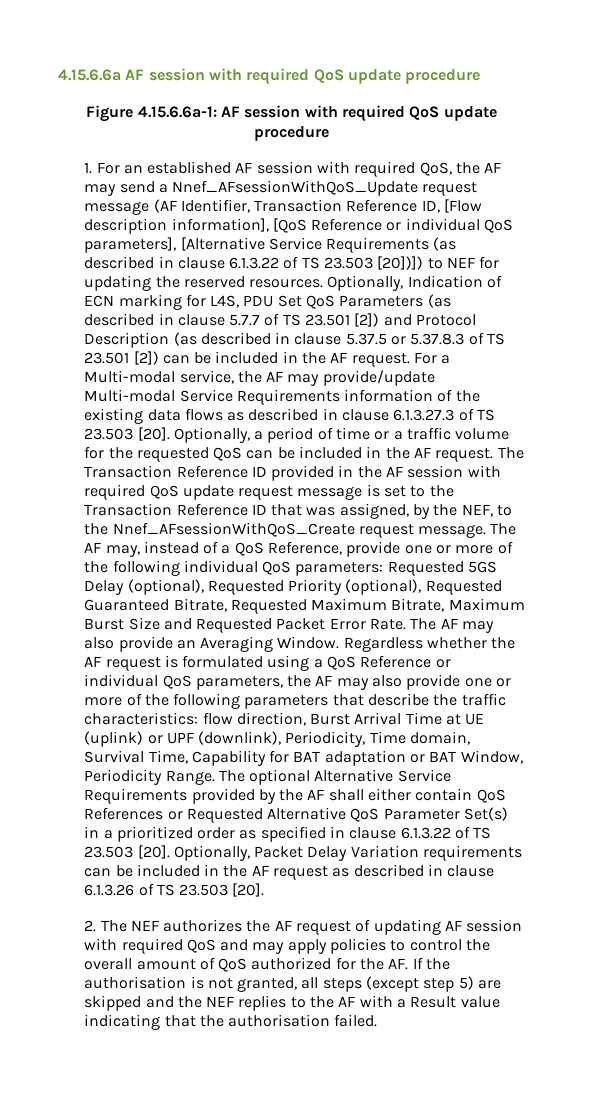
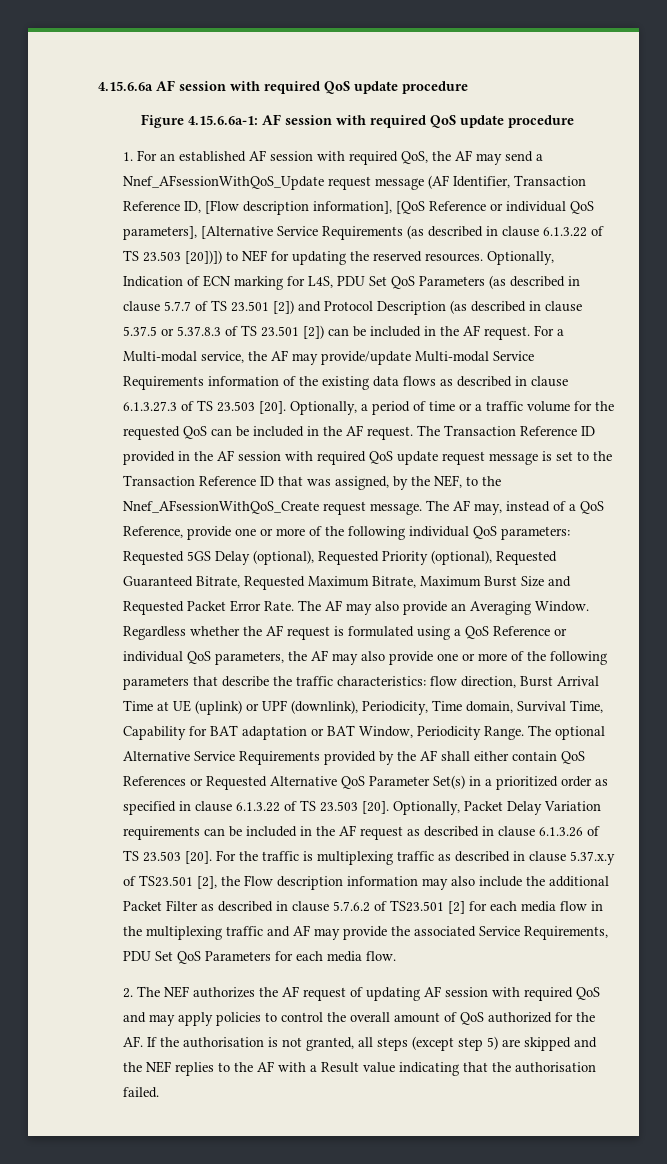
(265, 890) none -> [216,850,616,865] [123,875,610,890] [123,900,604,914] [123,925,609,940] [123,951,397,964] For the traffic is multiplexing traffic as described in clause 5.37.x.y of TS23.501 [2], the Flow description information may also include the additional Packet Filter as described in clause 5.7.6.2 of TS23.501 [2] for each media flow in the multiplexing traffic and AF may provide the associated Service Requirements, PDU Set QoS Parameters for each media flow.

